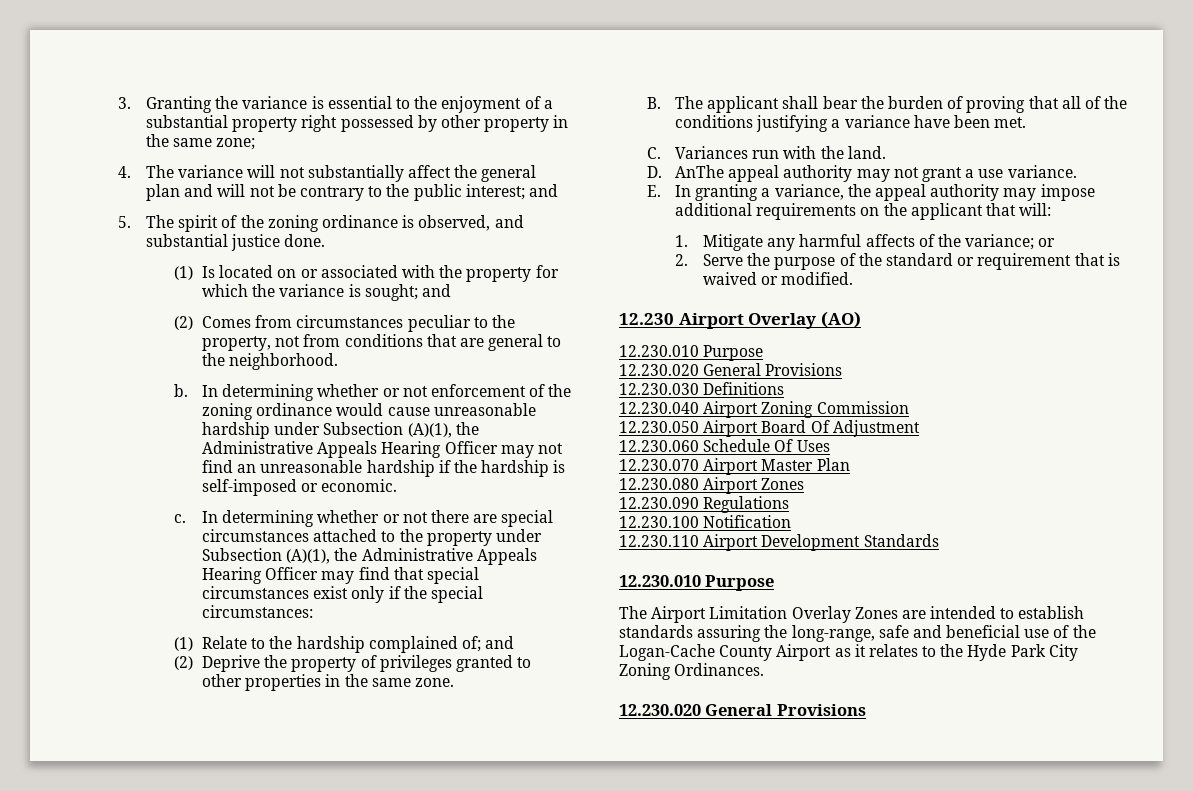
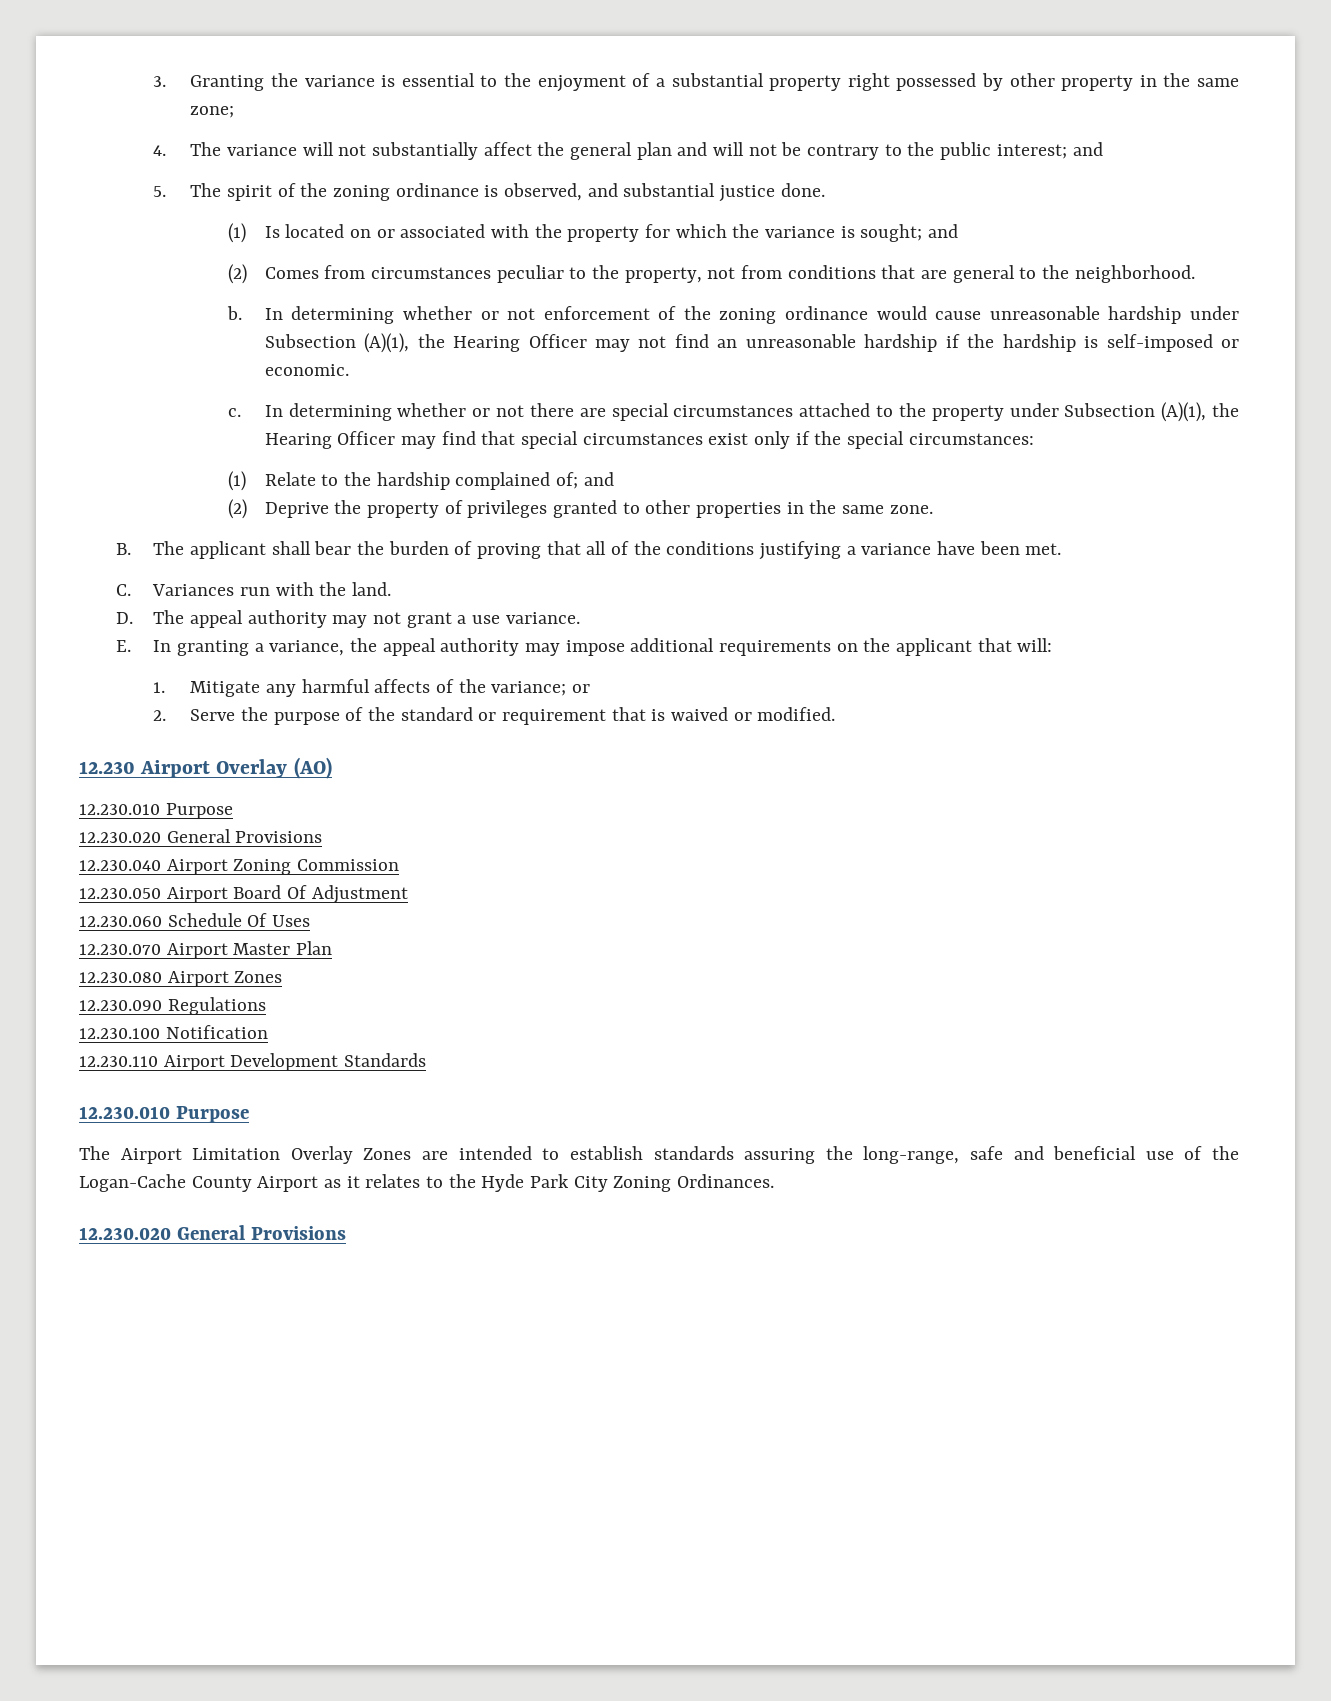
[202,441,378,458] Administrative Appeals -> (445, 341) none
[361,548,537,565] Administrative Appeals -> (1239, 410) none
[675,165,725,178] AnThe -> [153,610,185,624] The
[619,382,785,395] // 12.230.030 Definitions -> (323, 837) none

